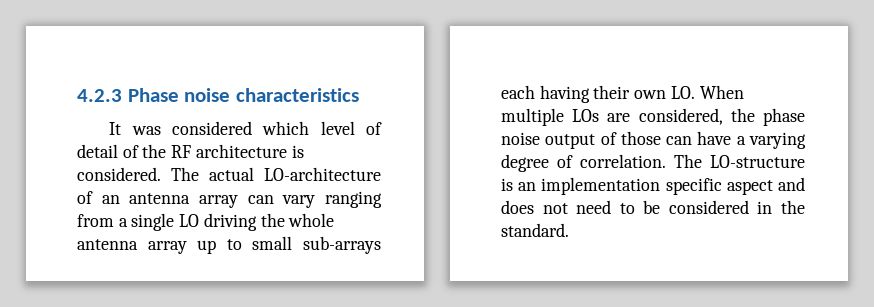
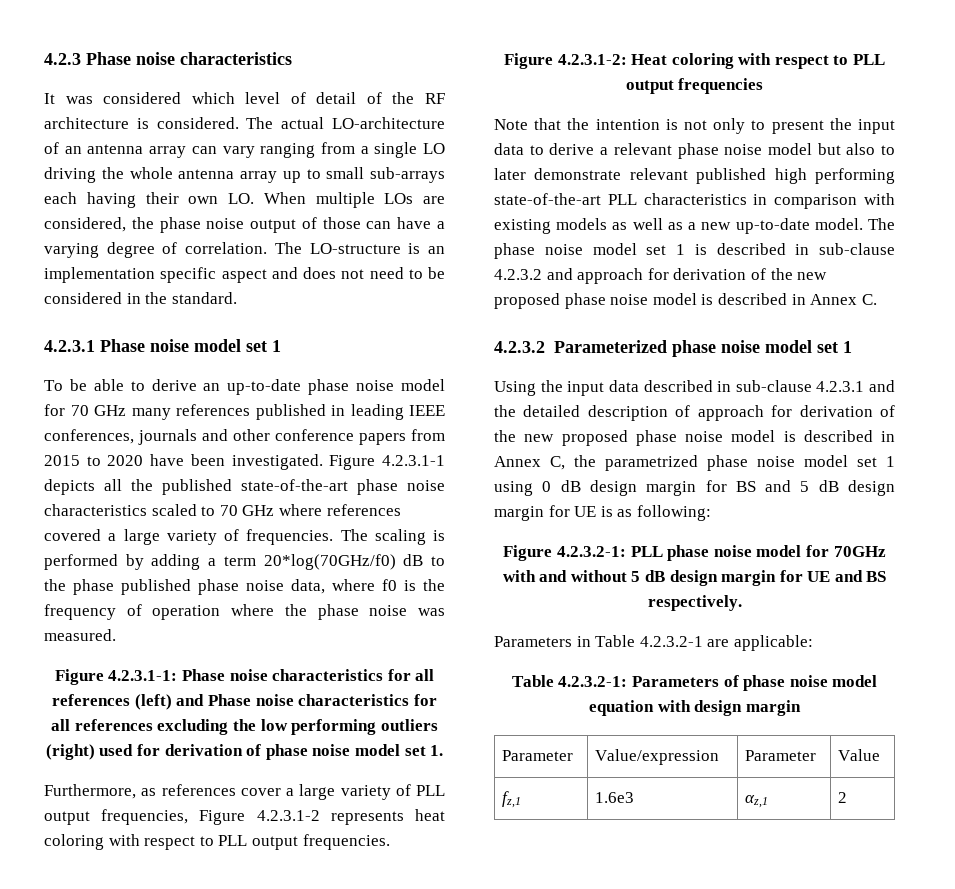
(569, 230) none -> [44,339,281,352] [44,379,446,395] [44,404,445,420] [44,429,445,445] [44,454,445,470] [44,479,445,495] [44,504,401,516] [44,529,445,545] [44,554,446,570] [44,579,445,595] [44,604,446,620] [44,629,116,641] [54,669,435,685] [52,694,437,710] [51,719,438,735] [45,744,444,760] [44,784,445,800] [44,809,445,825] [44,834,390,850] [503,53,886,69] [625,78,764,94] [494,118,895,134] [494,143,895,159] [494,168,895,184] [494,193,895,209] [494,218,895,234] [494,243,895,259] [494,268,828,284] [494,293,877,309] [494,340,852,357] [494,380,895,396] [494,405,895,421] [494,430,895,446] [494,455,895,471] [494,480,895,496] [494,505,711,521] [503,545,886,561] [502,570,887,586] [647,595,742,611] [494,635,813,651] [511,675,878,691] [589,700,801,716] [502,750,574,761] [595,749,720,765] [745,750,817,761] [838,749,881,761] [502,791,522,808] [595,792,635,803] [745,795,769,808] [838,792,848,803] // 4.2.3.1 Phase noise model set 1 // To be able to derive an up-to-date phase noise model for 70 GHz many references published in leading IEEE conferences, journals and other conference papers from 2015 to 2020 have been investigated. Figure 4.2.3.1-1 depicts all the published state-of-the-art phase noise characteristics scaled to 70 GHz where references covered a large variety of frequencies. The scaling is performed by adding a term 20*log(70GHz/f0) dB to the phase published phase noise data, where f0 is the frequency of operation where the phase noise was measured. // Figure 4.2.3.1-1: Phase noise characteristics for all references (left) and Phase noise characteristics for all references excluding the low performing outliers (right) used for derivation of phase noise model set 1. // Furthermore, as references cover a large variety of PLL output frequencies, Figure 4.2.3.1-2 represents heat coloring with respect to PLL output frequencies. // Figure 4.2.3.1-2: Heat coloring with respect to PLL output frequencies // Note that the intention is not only to present the input data to derive a relevant phase noise model but also to later demonstrate relevant published high performing state-of-the-art PLL characteristics in comparison with existing models as well as a new up-to-date model. The phase noise model set 1 is described in sub-clause 4.2.3.2 and approach for derivation of the new proposed phase noise model is described in Annex C. // 4.2.3.2 Parameterized phase noise model set 1 // Using the input data described in sub-clause 4.2.3.1 and the detailed description of approach for derivation of the new proposed phase noise model is described in Annex C, the parametrized phase noise model set 1 using 0 dB design margin for BS and 5 dB design margin for UE is as following: // Figure 4.2.3.2-1: PLL phase noise model for 70GHz with and without 5 dB design margin for UE and BS respectively. // Parameters in Table 4.2.3.2-1 are applicable: // Table 4.2.3.2-1: Parameters of phase noise model equation with design margin // Parameter | Value/expression | Parameter | Value // fz,1 | 1.6e3 | αz,1 | 2

